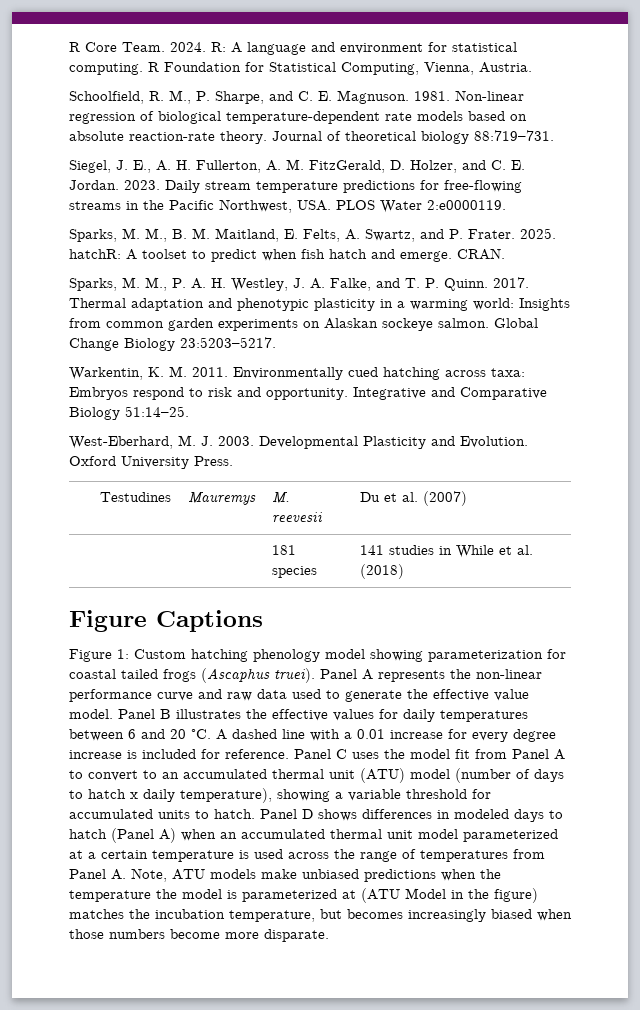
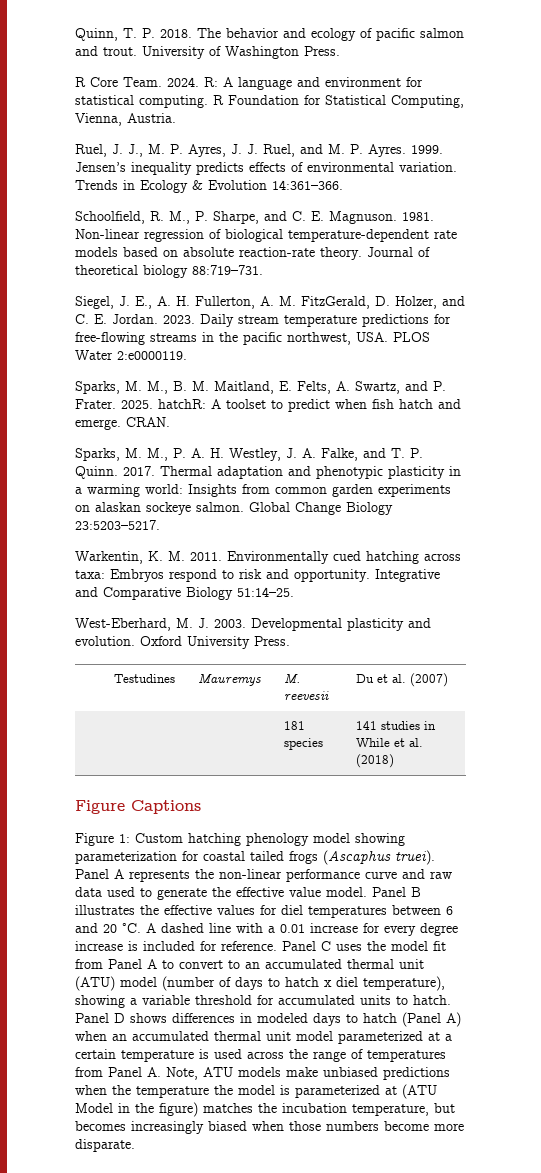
(69, 47) none -> [75,28,464,41] [75,46,340,59] Quinn, T. P. 2018. The behavior and ecology of pacific salmon and trout. University of Washington Press. //
(532, 67) none -> [75,144,443,157] [75,162,457,175] [75,180,343,193] // Ruel, J. J., M. P. Ayres, J. J. Ruel, and M. P. Ayres. 1999. Jensen’s inequality predicts effects of environmental variation. Trends in Ecology & Evolution 14:361–366.
[169,199,292,213] Pacific Northwest, -> [243,332,351,345] pacific northwest,
[324,318,378,329] Alaskan -> [95,502,141,512] alaskan
[363,436,528,449] Plasticity and Evolution. -> [347,618,431,631] [75,636,135,646] plasticity and evolution.
[403,709,435,722] daily -> [281,905,303,915] diel
[143,789,175,802] daily -> [336,977,358,987] diel

